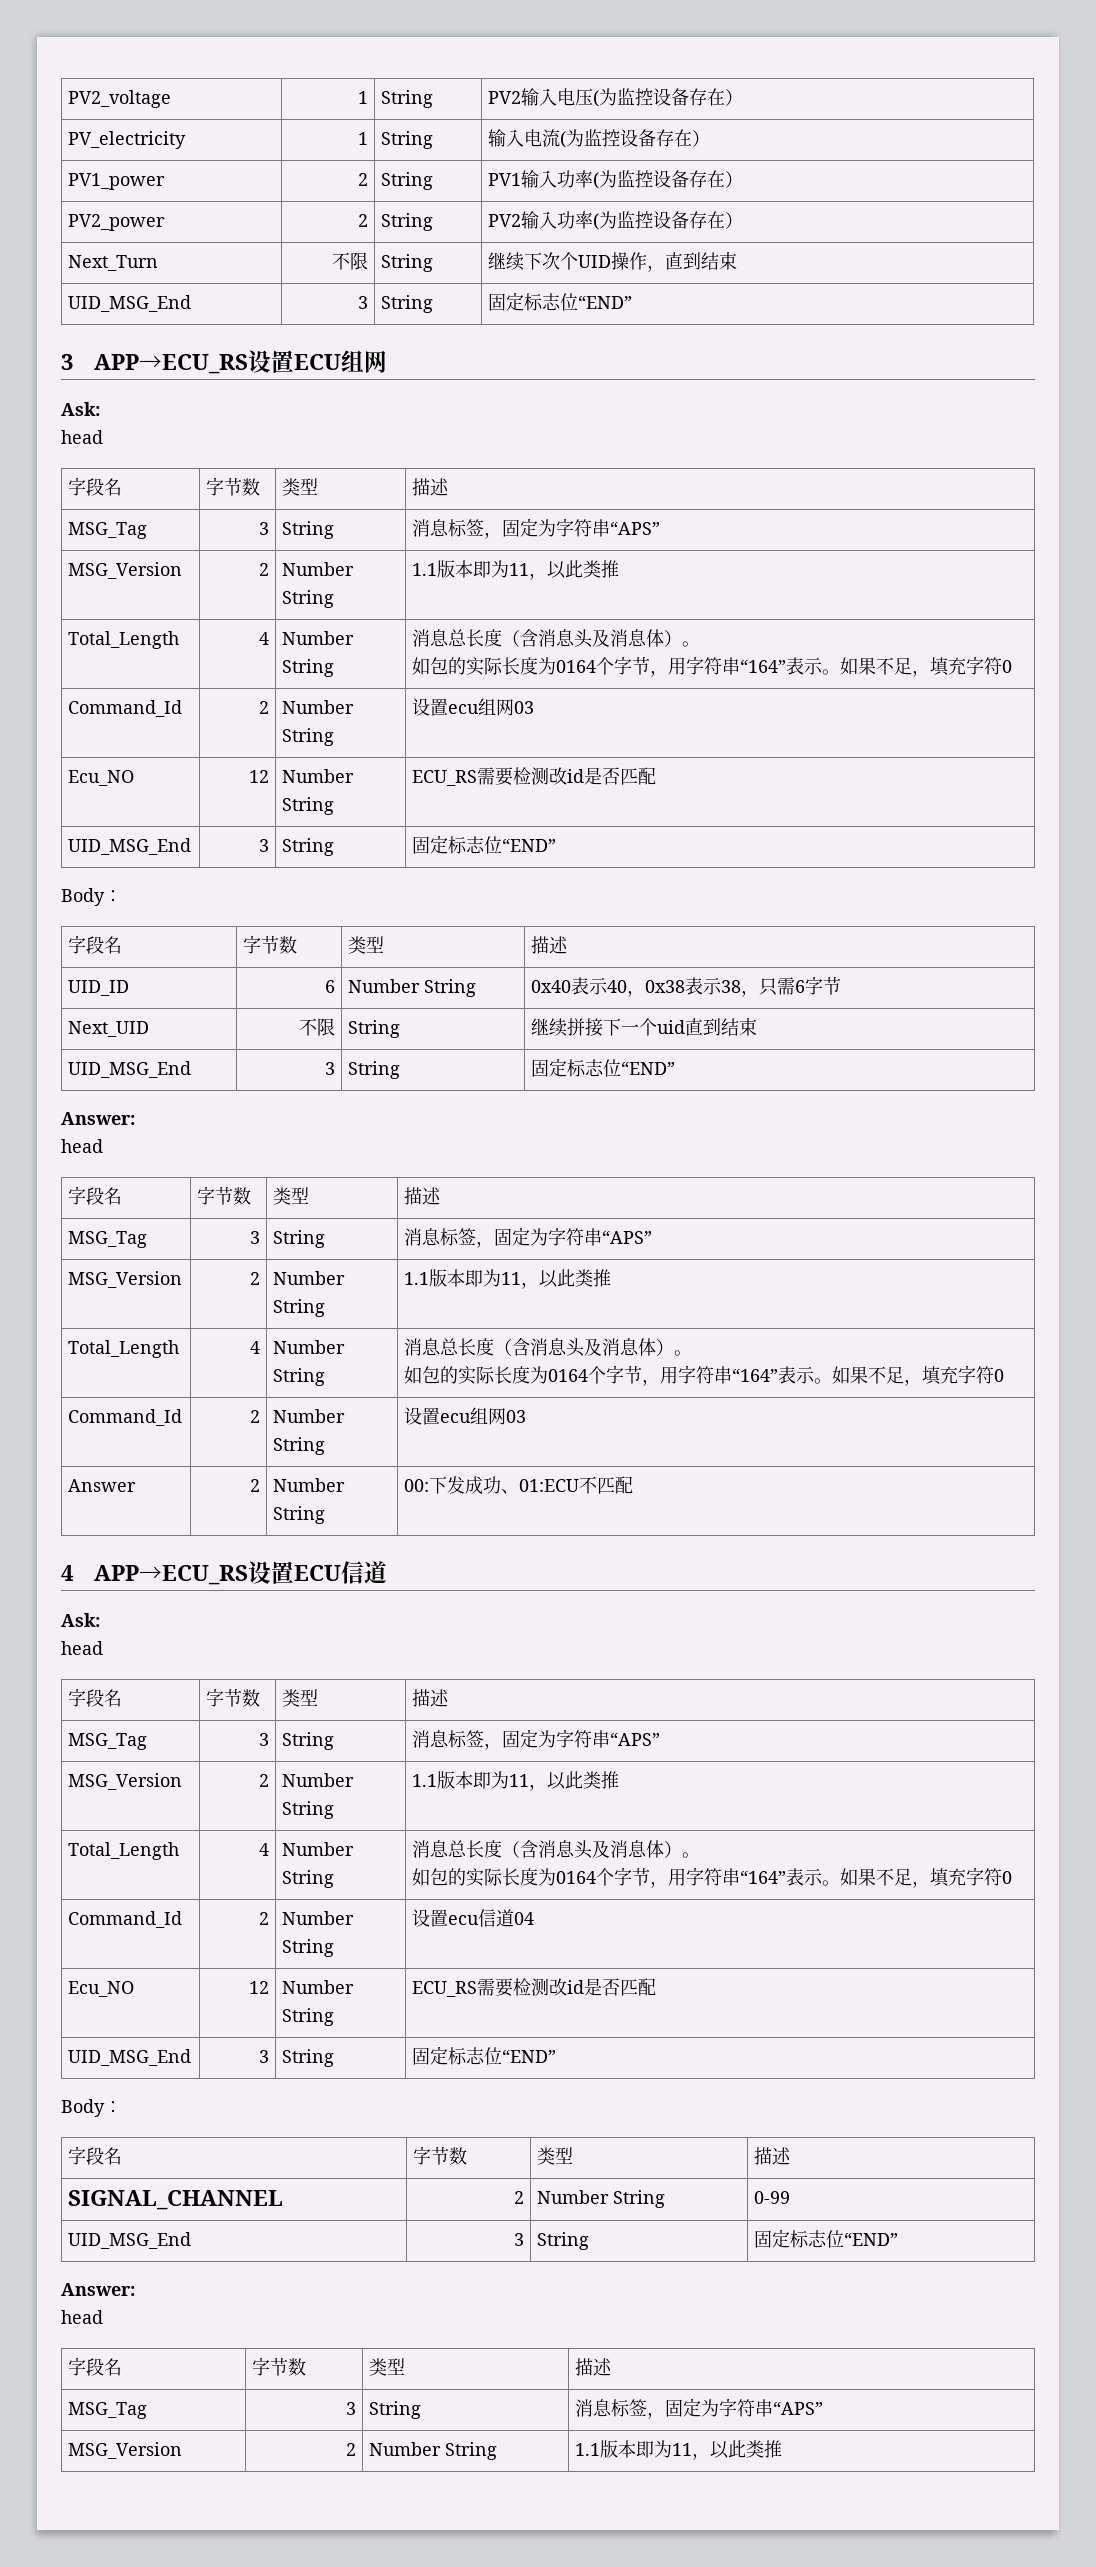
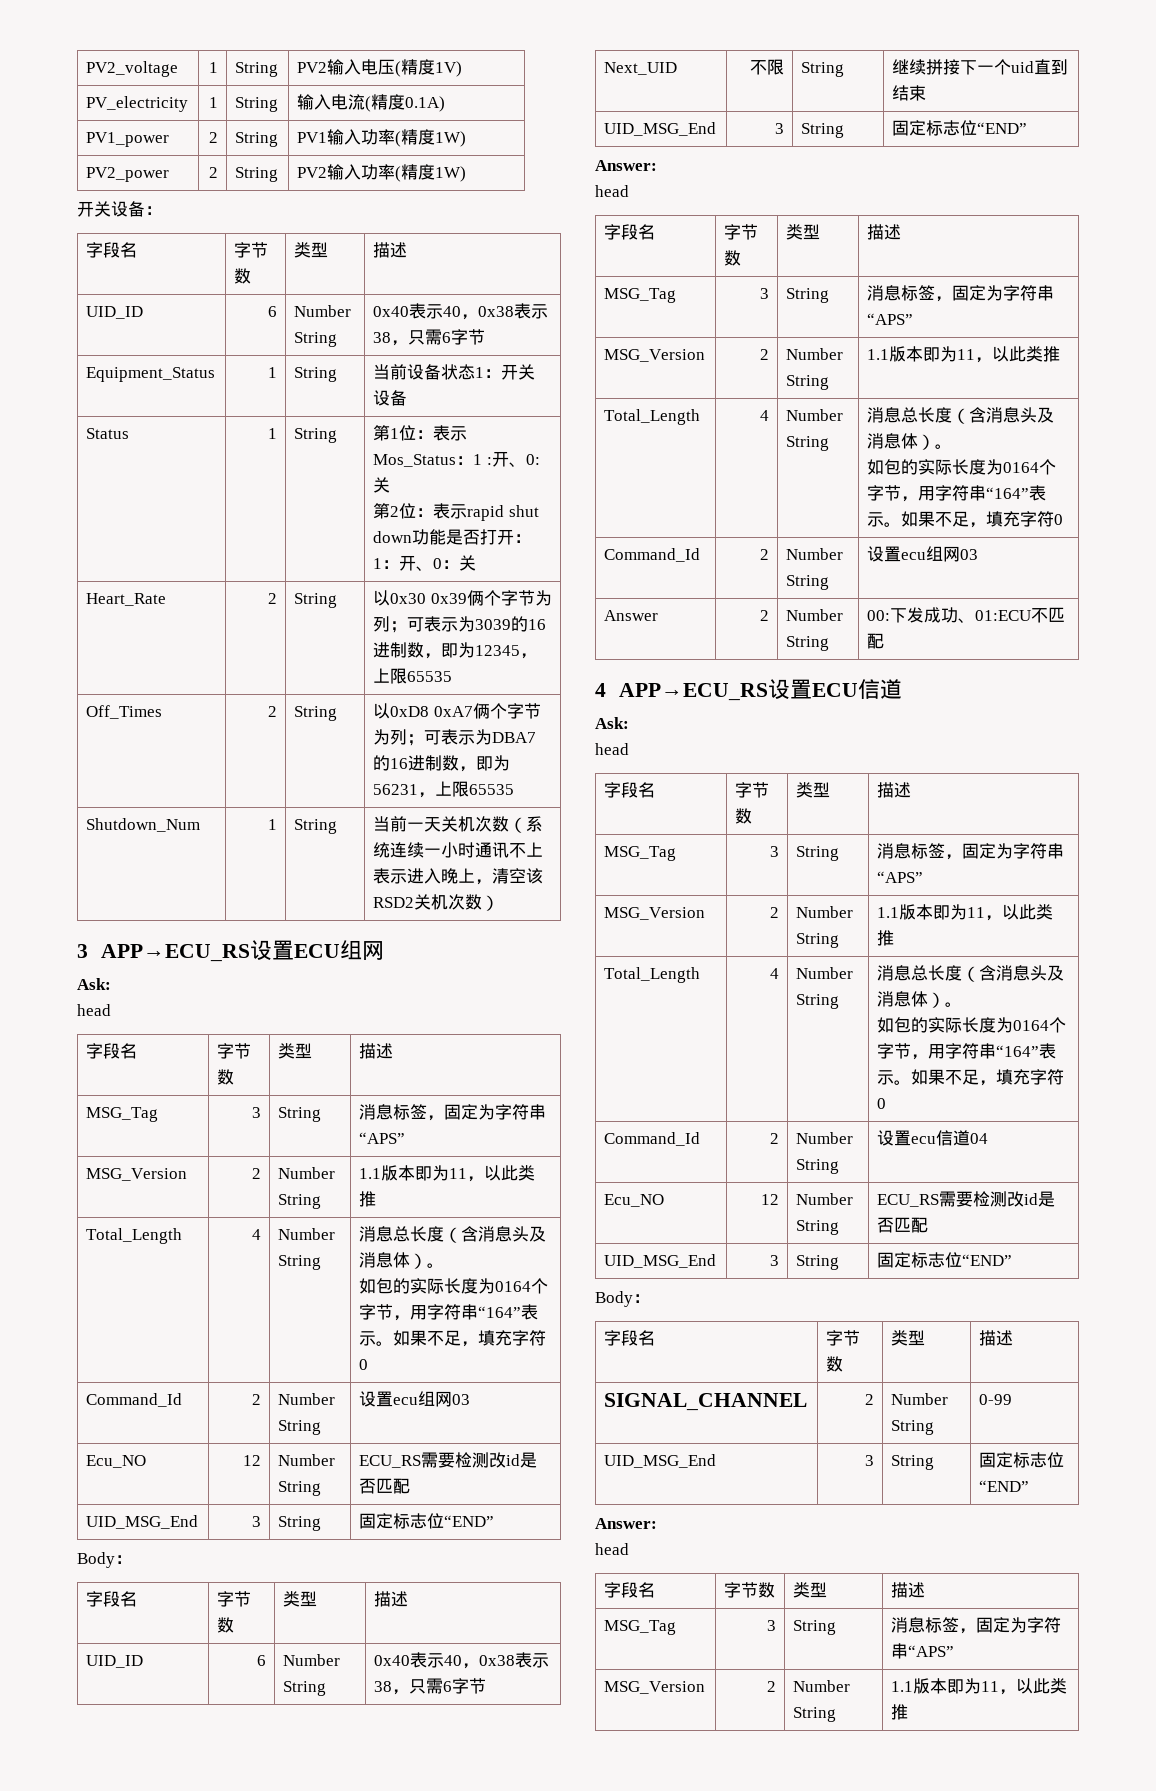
[599,88,744,106] 为监控设备存在） -> [401,59,463,77] 精度1V)
[566,129,711,147] 为监控设备存在） -> [371,94,446,112] 精度0.1A)
[599,170,744,188] 为监控设备存在） -> [401,129,467,147] 精度1W)
[599,211,744,229] [68,255,159,271] [331,252,368,270] [381,254,434,272] [488,252,738,272] [68,295,192,312] [357,296,368,309] [381,295,434,313] [488,292,633,311] 为监控设备存在） // Next_Turn | 不限 | String | 继续下次个UID操作，直到结束 // UID_MSG_End | 3 | String | 固定标志位“END” -> [401,164,467,182] [77,201,162,217] [86,242,138,258] [234,242,269,258] [234,268,252,284] [294,242,329,258] [373,242,408,258] [86,306,144,319] [267,306,277,317] [294,305,352,317] [294,332,338,347] [373,303,549,320] [373,329,486,346] [86,367,216,382] [267,367,277,378] [294,367,338,382] [373,364,536,380] [373,390,408,406] [86,428,130,439] [267,428,277,439] [294,428,338,443] [373,425,468,441] [373,451,540,467] [373,477,391,493] [373,503,539,521] [373,529,532,545] [373,555,477,571] [86,593,167,606] [267,593,277,604] [294,593,338,608] [373,590,552,606] [373,616,547,633] [373,642,538,659] [373,668,453,684] [86,705,163,719] [267,706,277,717] [294,706,338,721] [373,703,541,719] [373,729,537,746] [373,755,511,772] [373,781,515,798] [86,818,201,832] [267,819,277,830] [294,819,338,834] [373,816,544,833] [373,842,544,858] [373,868,544,885] [373,894,500,911] 精度1W) // 开关设备： // 字段名 | 字节数 | 类型 | 描述 // UID_ID | 6 | Number String | 0x40表示40，0x38表示38，只需6字节 // Equipment_Status | 1 | String | 当前设备状态1：开关设备 // Status | 1 | String | 第1位：表示Mos_Status：1 :开、0:关 // 第2位：表示rapid shut down功能是否打开：1：开、0：关 // Heart_Rate | 2 | String | 以0x30 0x39俩个字节为列；可表示为3039的16进制数，即为12345，上限65535 // Off_Times | 2 | String | 以0xD8 0xA7俩个字节为列；可表示为DBA7的16进制数，即为56231，上限65535 // Shutdown_Num | 1 | String | 当前一天关机次数（系统连续一小时通讯不上表示进入晚上，清空该RSD2关机次数）

